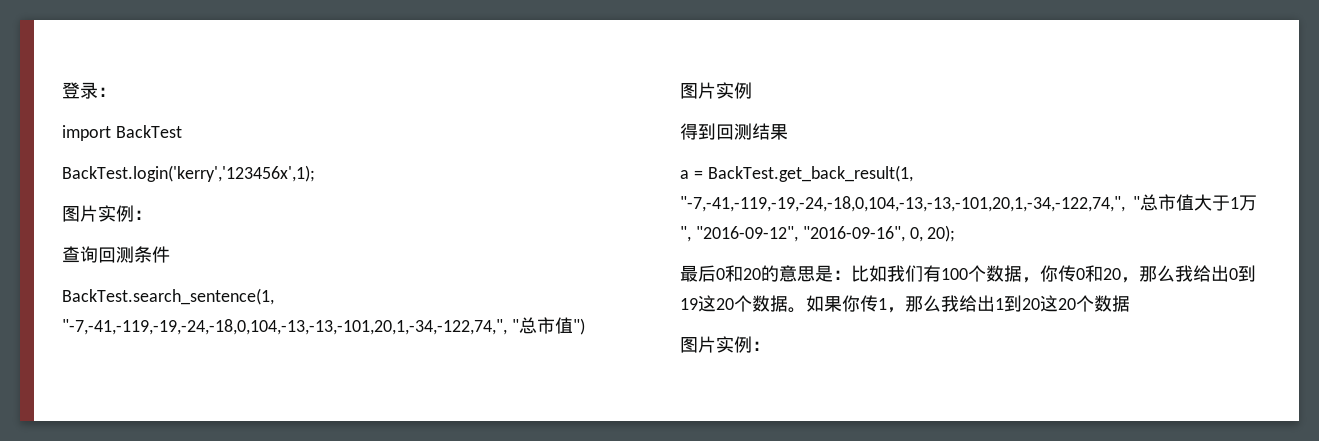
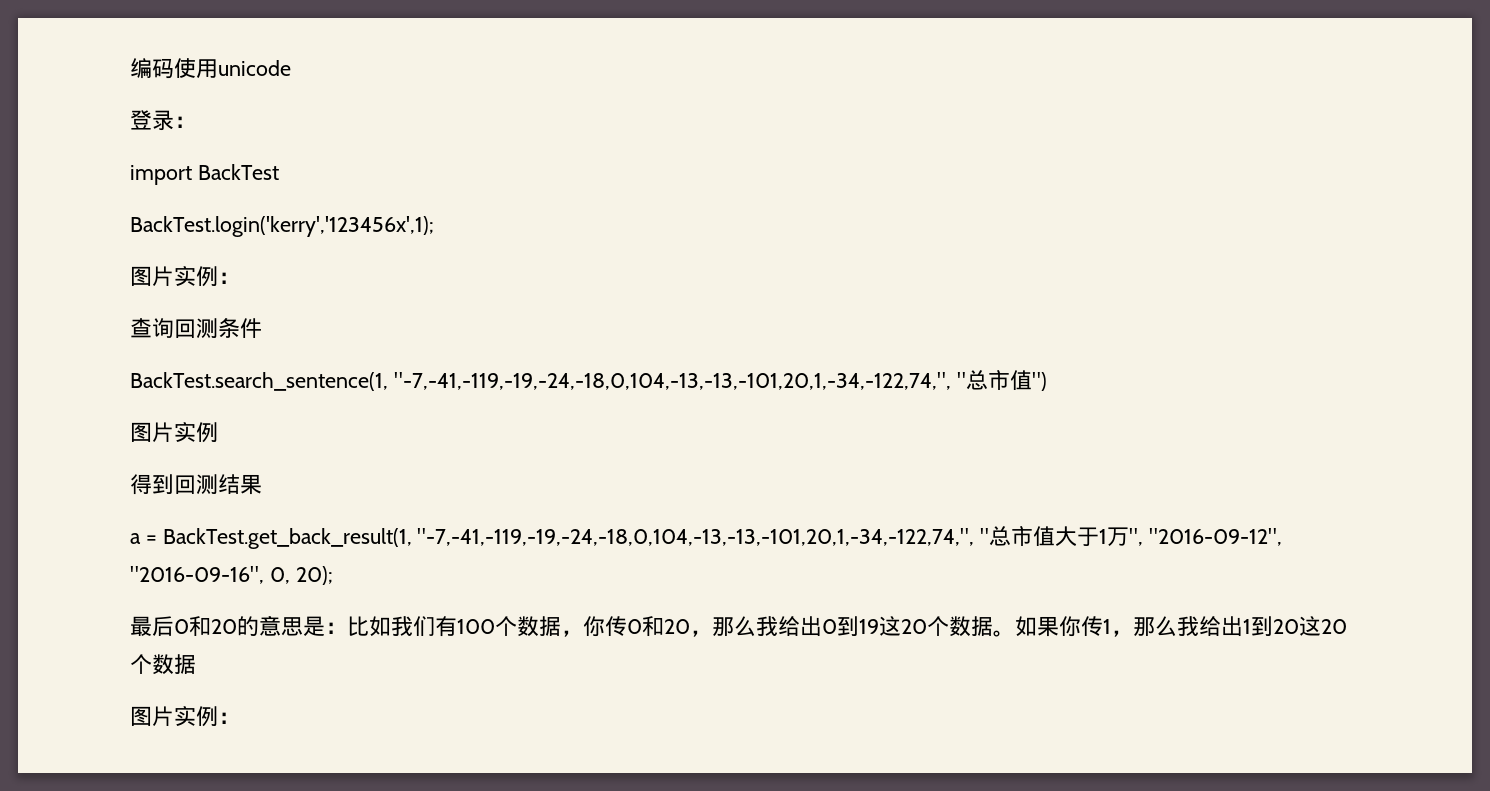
(62, 90) none -> [130,58,291,79] 编码使用unicode //

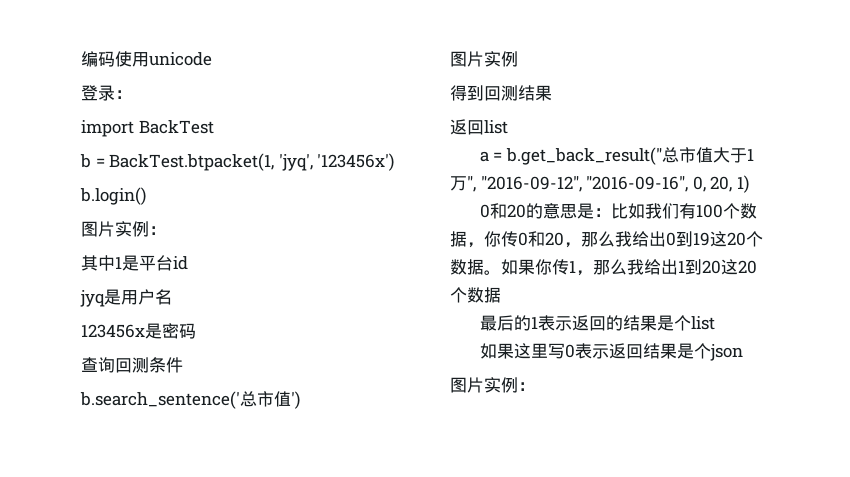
[130,216,434,237] [130,266,240,287] [130,318,262,339] [130,370,1047,391] BackTest.login('kerry','123456x',1); // 图片实例： // 查询回测条件 // BackTest.search_sentence(1, "-7,-41,-119,-19,-24,-18,0,104,-13,-13,-101,20,1,-34,-122,74,", "总市值") -> [80,153,395,171] [80,187,146,205] [81,221,166,237] [81,255,188,271] [80,289,172,307] [81,323,196,339] [81,357,183,373] [80,391,300,409] b = BackTest.btpacket(1, 'jyq', '123456x') // b.login() // 图片实例： // 其中1是平台id // jyq是用户名 // 123456x是密码 // 查询回测条件 // b.search_sentence('总市值')
(262, 484) none -> [450,119,508,135] // 返回list
[162,528,990,549] BackTest.get_back_result(1, "-7,-41,-119,-19,-24,-18,0,104,-13,-13,-101,20,1,-34,-122,74,", " -> [505,147,662,165] b.get_back_result("
[295,566,333,585] [130,616,174,636] 20); // 最后 -> [710,175,749,193] 20, 1) //
(196, 664) none -> [479,315,715,331] [479,343,743,361] // 最后的1表示返回的结果是个list // 如果这里写0表示返回结果是个json

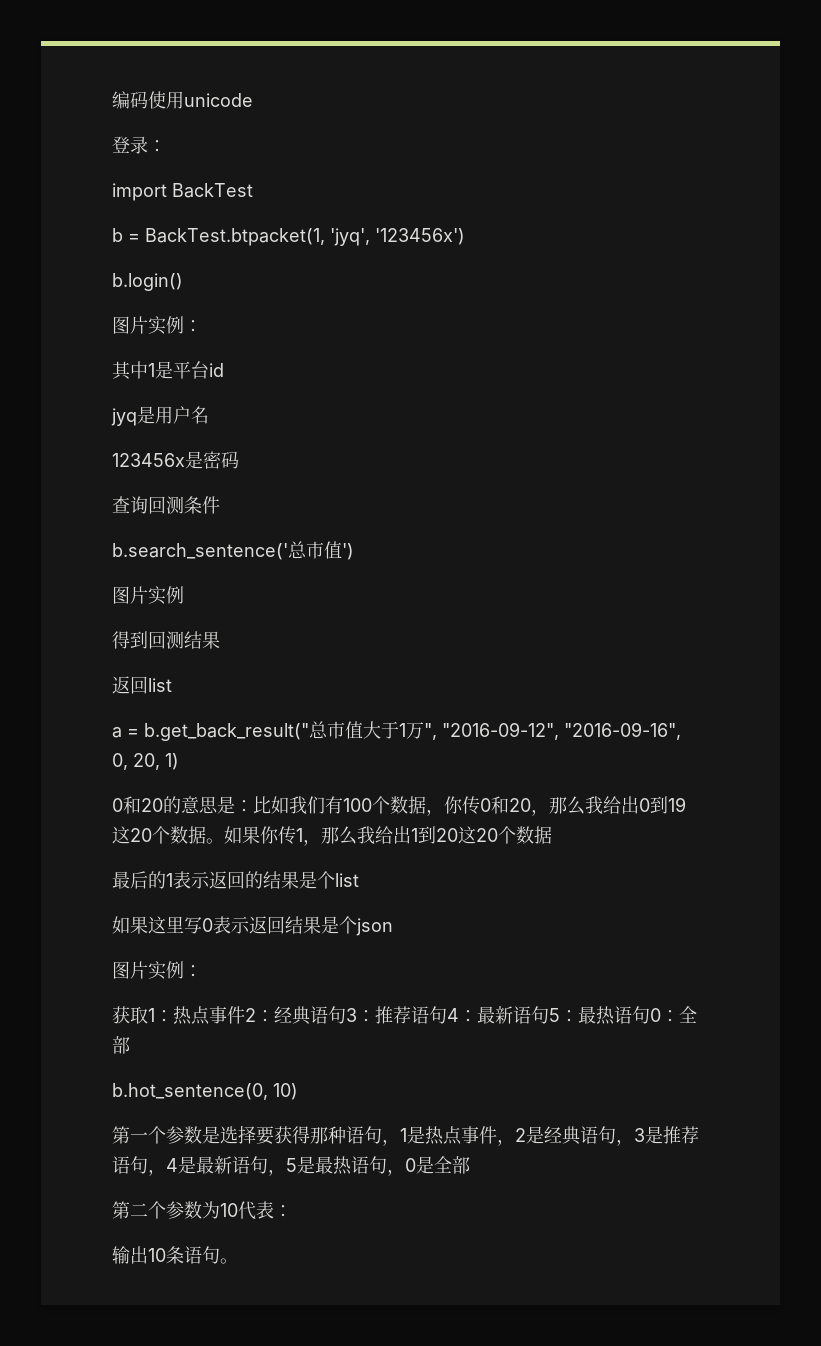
(535, 386) none -> [112,1006,697,1025] [112,1036,130,1054] [112,1083,298,1100] [112,1125,699,1146] [112,1156,470,1176] [112,1201,292,1220] [112,1246,238,1264] // 获取1：热点事件2：经典语句3：推荐语句4：最新语句5：最热语句0：全部 // b.hot_sentence(0, 10) // 第一个参数是选择要获得那种语句，1是热点事件，2是经典语句，3是推荐语句，4是最新语句，5是最热语句，0是全部 // 第二个参数为10代表： // 输出10条语句。

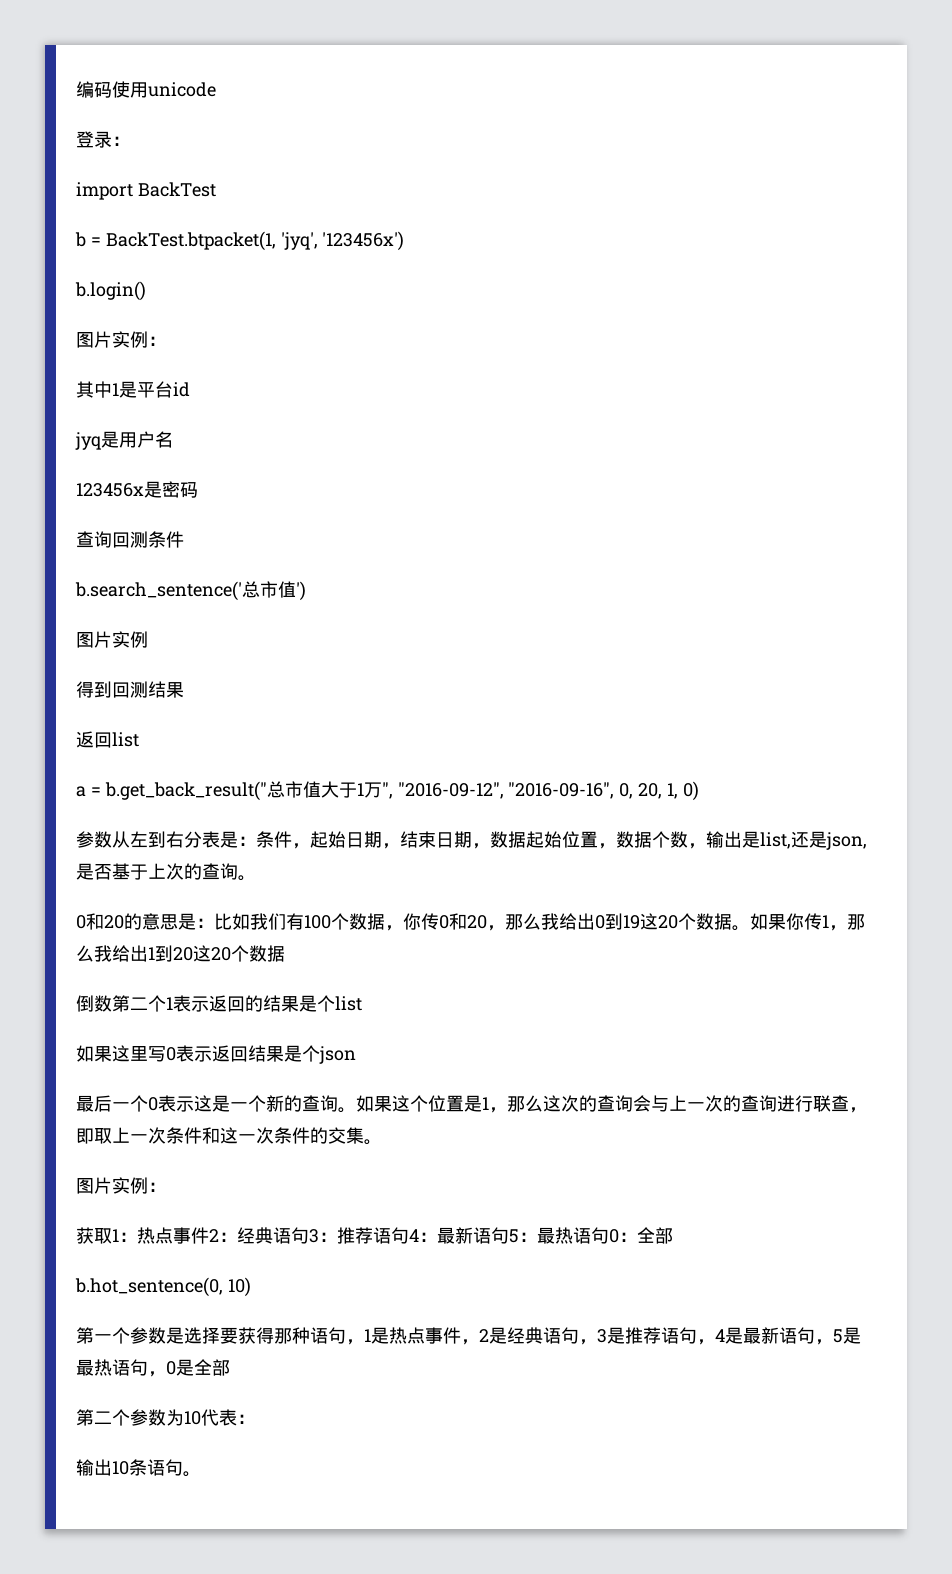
[165,753,179,770] 1) -> [667,781,699,801] [76,831,867,850] [76,863,256,881] 1, 0) // 参数从左到右分表是：条件，起始日期，结束日期，数据起始位置，数据个数，输出是list,还是json,是否基于上次的查询。
[112,871,166,889] 最后的 -> [76,995,166,1012] 倒数第二个
(393, 927) none -> [76,1095,867,1113] [76,1127,382,1145] // 最后一个0表示这是一个新的查询。如果这个位置是1，那么这次的查询会与上一次的查询进行联查，即取上一次条件和这一次条件的交集。

